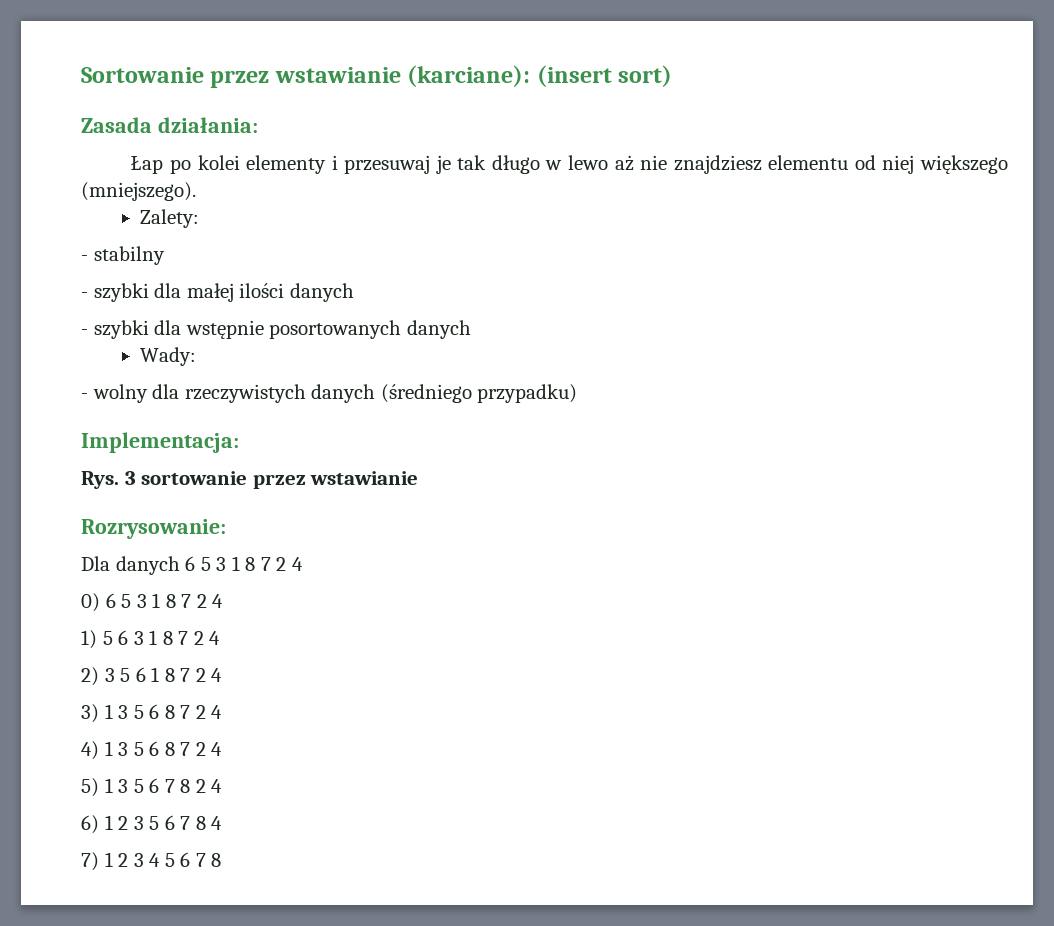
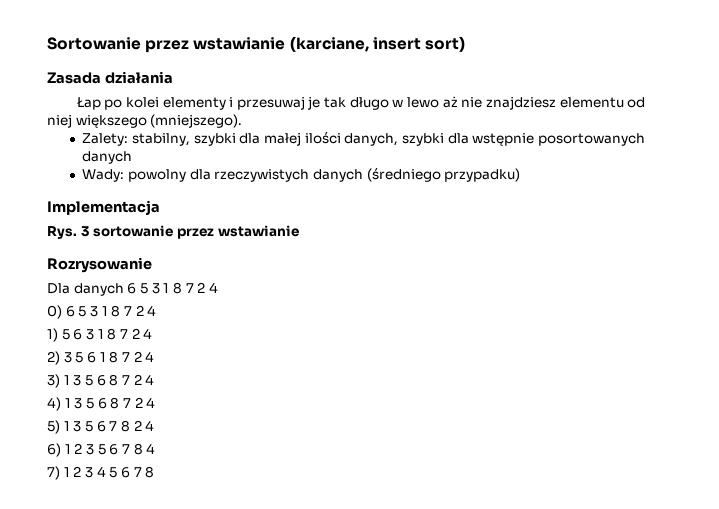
[407,65,612,87] (karciane): (insert -> [289,36,421,52] (karciane, insert
[157,117,258,133] działania: -> [104,71,173,84] działania
[81,246,165,265] [81,292,88,298] // - stabilny // - -> [132,133,191,146] stabilny,
[289,283,354,302] [81,329,88,335] danych // - -> [344,133,399,146] danych,
[81,384,148,403] // - wolny -> [128,169,187,182] powolny
[81,432,239,453] Implementacja: -> [47,200,160,215] Implementacja
[81,519,226,539] Rozrysowanie: -> [47,257,152,273] Rozrysowanie

